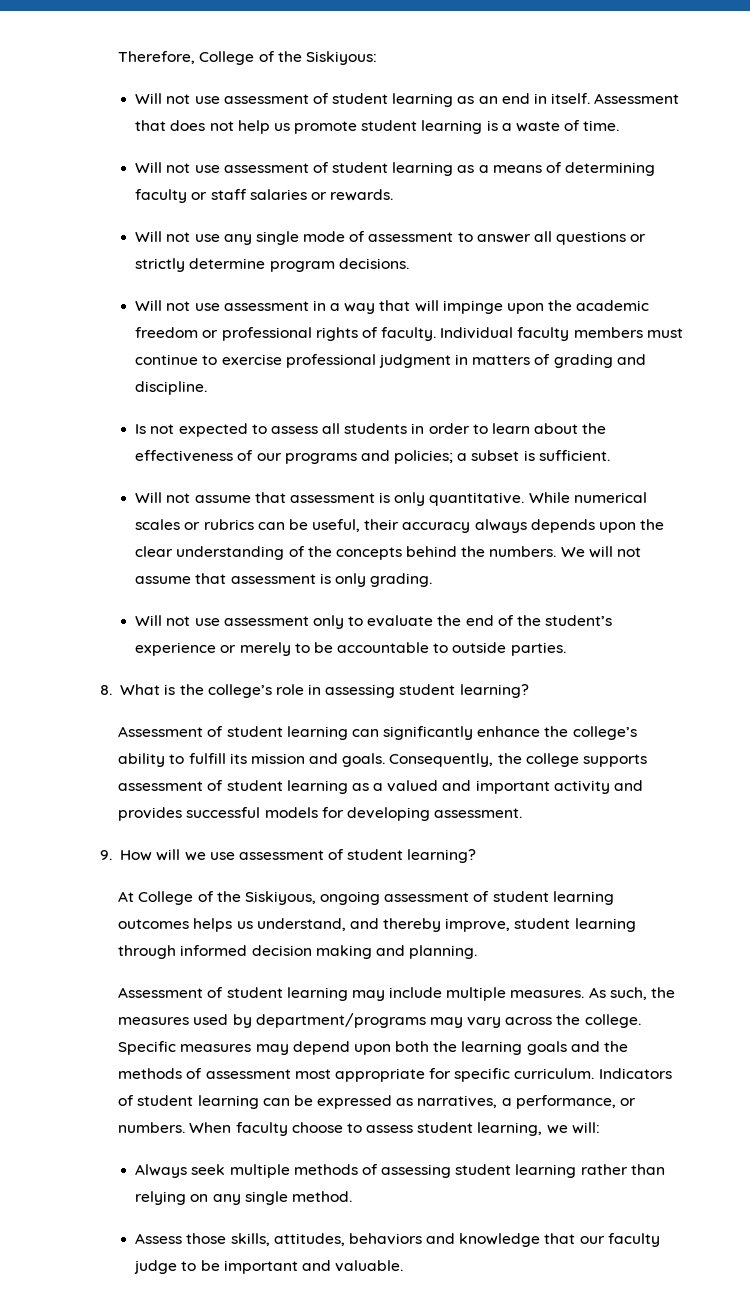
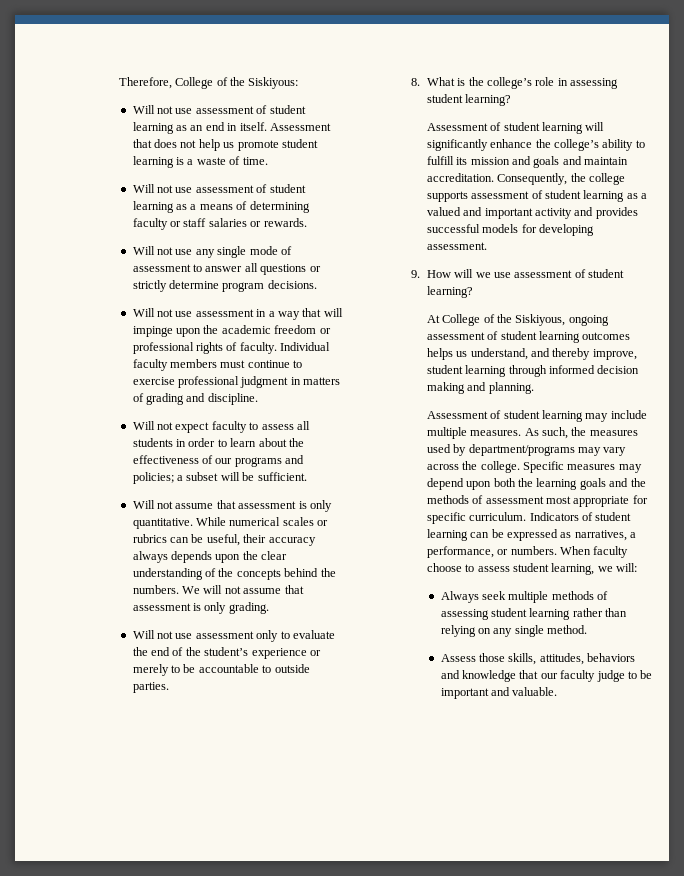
[135,423,248,437] Is not expected -> [132,421,247,433] Will not expect faculty
[523,450,535,461] is -> [220,472,255,481] will be
[351,729,379,737] can -> [585,122,605,131] will
[342,753,386,767] goals. -> [533,156,629,168] [426,173,494,182] goals and maintain accreditation.

